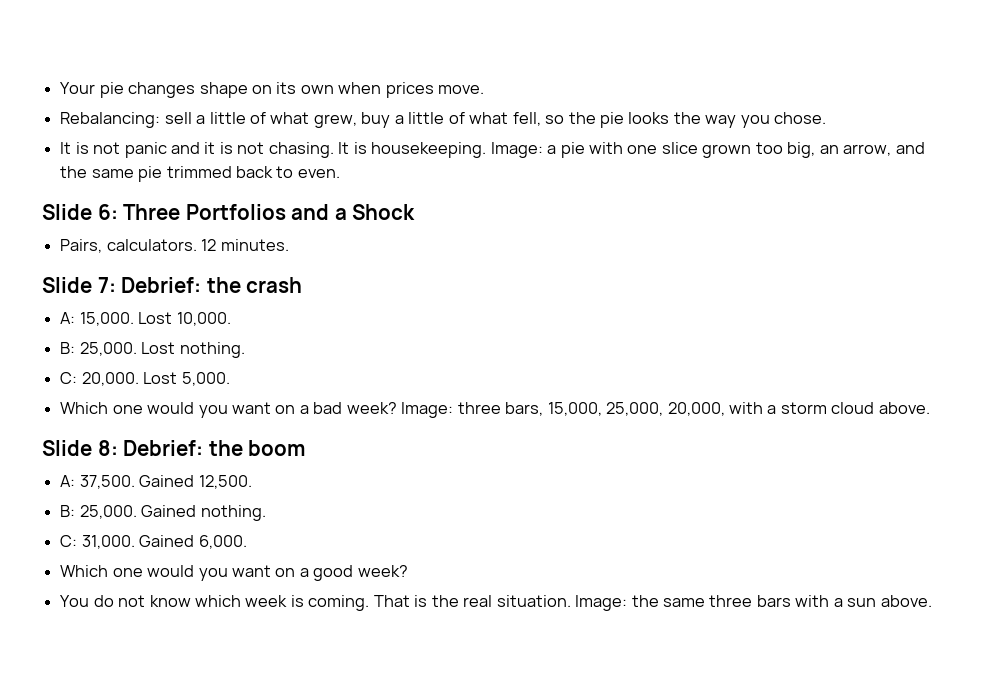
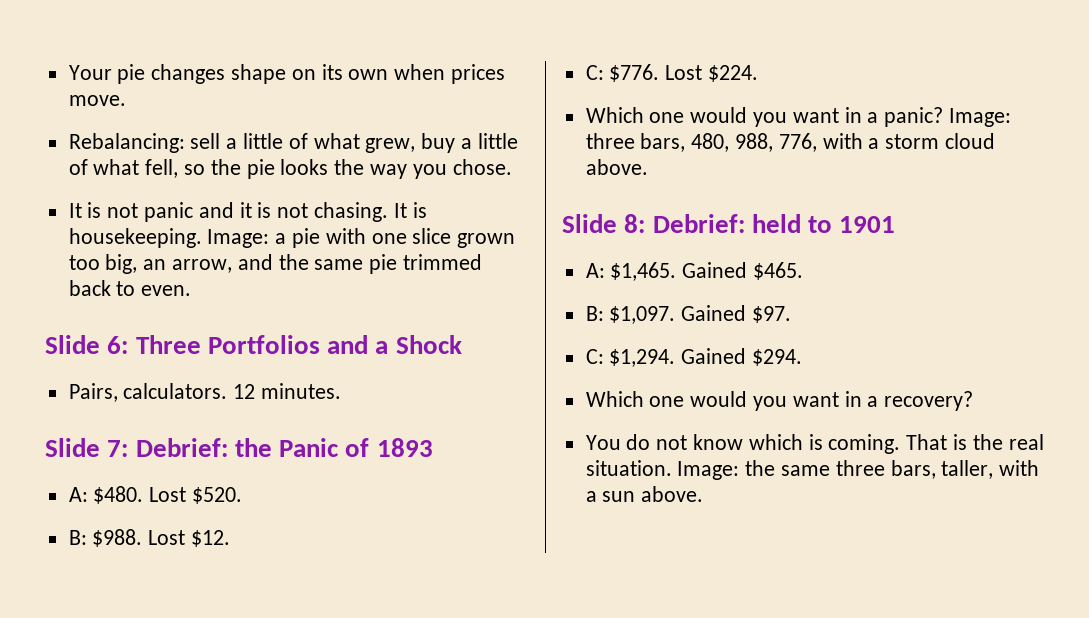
[246,277,303,293] [60,312,231,326] [60,342,245,358] [60,372,230,386] [60,402,725,418] crash // A: 15,000. Lost 10,000. // B: 25,000. Lost nothing. // C: 20,000. Lost 5,000. // Which one would you want on a bad week? Image: three bars, 15,000, 25,000, 20,000, -> [279,438,433,457] [68,486,243,504] [68,529,231,547] [585,64,759,82] [585,107,1012,127] [585,133,817,152] Panic of 1893 // A: $480. Lost $520. // B: $988. Lost $12. // C: $776. Lost $224. // Which one would you want in a panic? Image: three bars, 480, 988, 776,
[208,440,306,456] [60,475,252,489] [60,505,266,521] [60,535,247,549] [60,565,408,581] the boom // A: 37,500. Gained 12,500. // B: 25,000. Gained nothing. // C: 31,000. Gained 6,000. // Which one would you want on a good week? -> [751,214,896,233] [585,262,804,281] [585,305,792,324] [585,348,803,367] [585,391,974,411] held to 1901 // A: $1,465. Gained $465. // B: $1,097. Gained $97. // C: $1,294. Gained $294. // Which one would you want in a recovery?
[245,595,288,607] week -> (803, 442) none
[756,595,791,607] bars -> [890,460,994,479] bars, taller,

